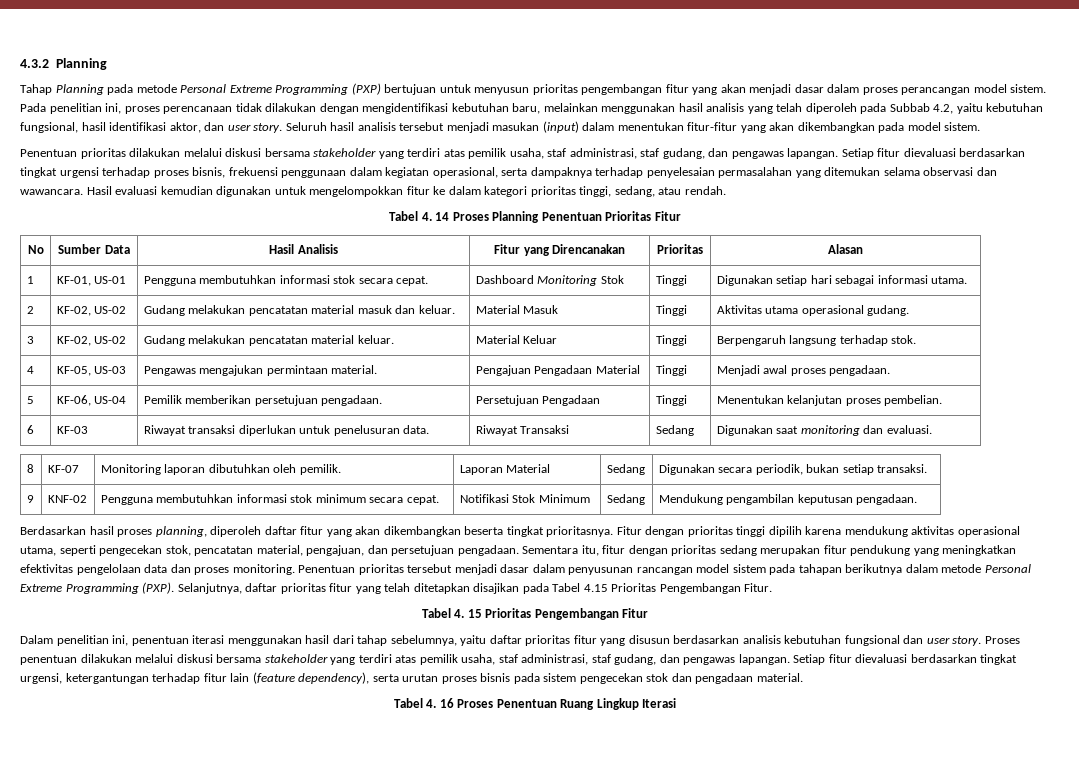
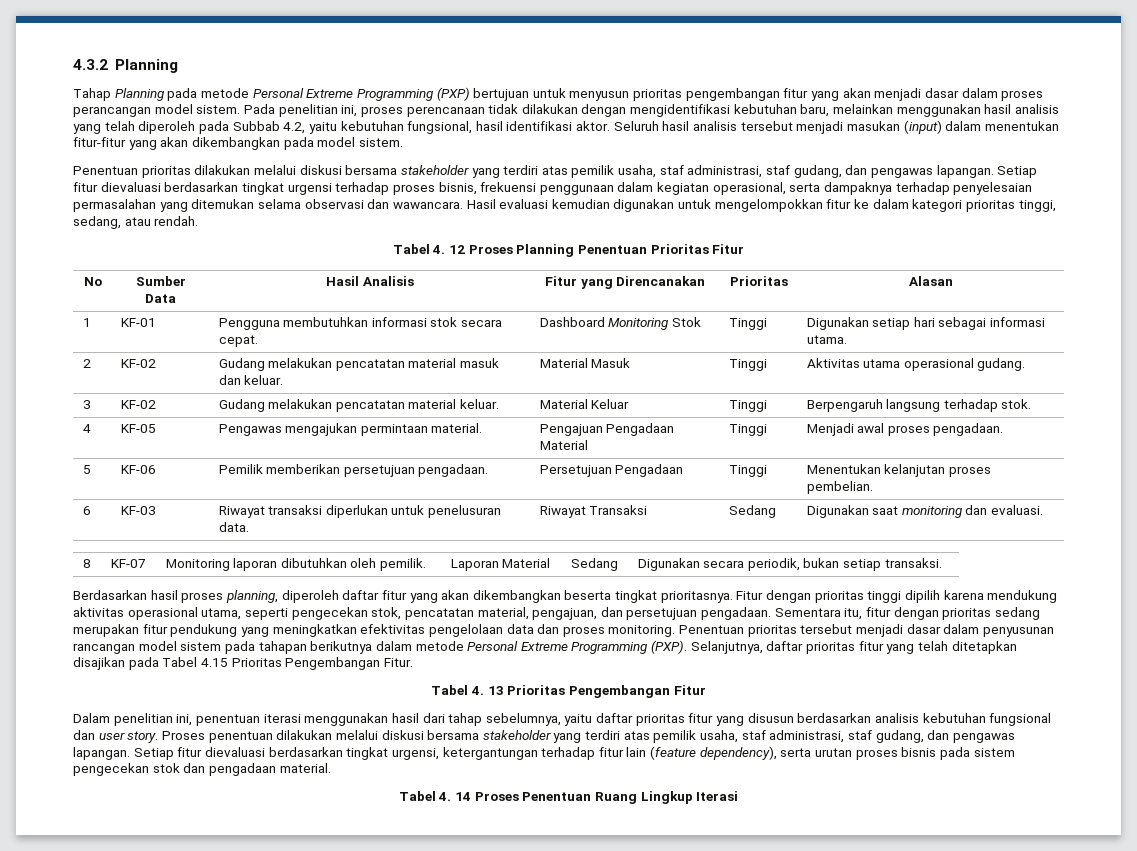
[169,122,283,133] aktor, dan user story. -> [576,121,611,131] aktor.
[435,212,450,221] 14 -> [449,245,466,254] 12
[56,276,127,286] KF-01, US-01 -> [120,318,156,327] KF-01
[56,306,127,316] KF-02, US-02 -> [120,359,156,368] KF-02
[56,336,127,346] KF-02, US-02 -> [120,400,156,409] KF-02
[56,366,127,376] KF-05, US-03 -> [120,424,156,433] KF-05
[56,395,127,406] KF-06, US-04 -> [120,465,156,474] KF-06
[26,495,34,503] [47,495,87,503] [100,494,439,505] [459,494,590,503] [606,494,645,505] [658,494,918,505] // 9 | KNF-02 | Pengguna membutuhkan informasi stok minimum secara cepat. | Notifikasi Stok Minimum | Sedang | Mendukung pengambilan keputusan pengadaan. -> (942, 563) none
[467,609,482,618] 15 -> [487,686,504,695] 13
[439,698,454,708] 16 -> [455,792,472,801] 14

